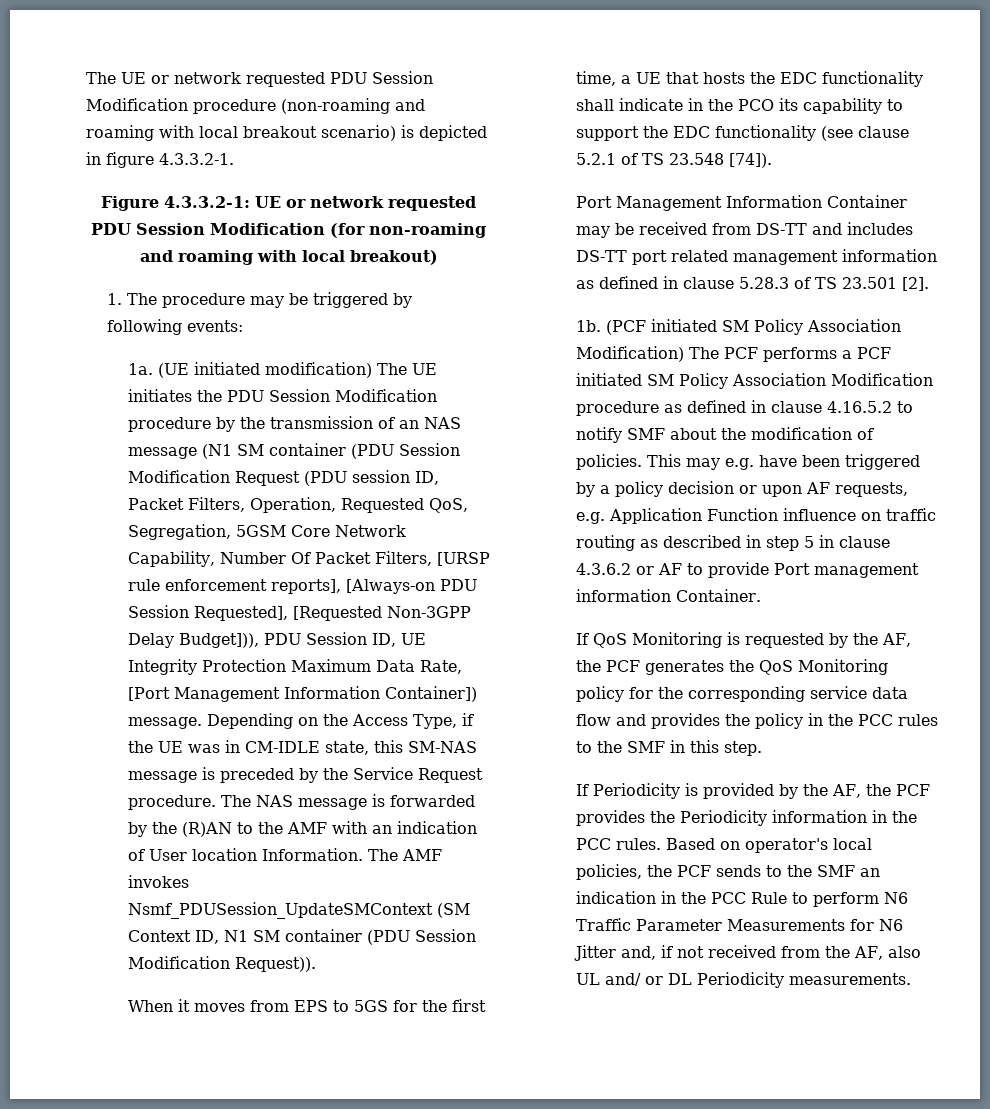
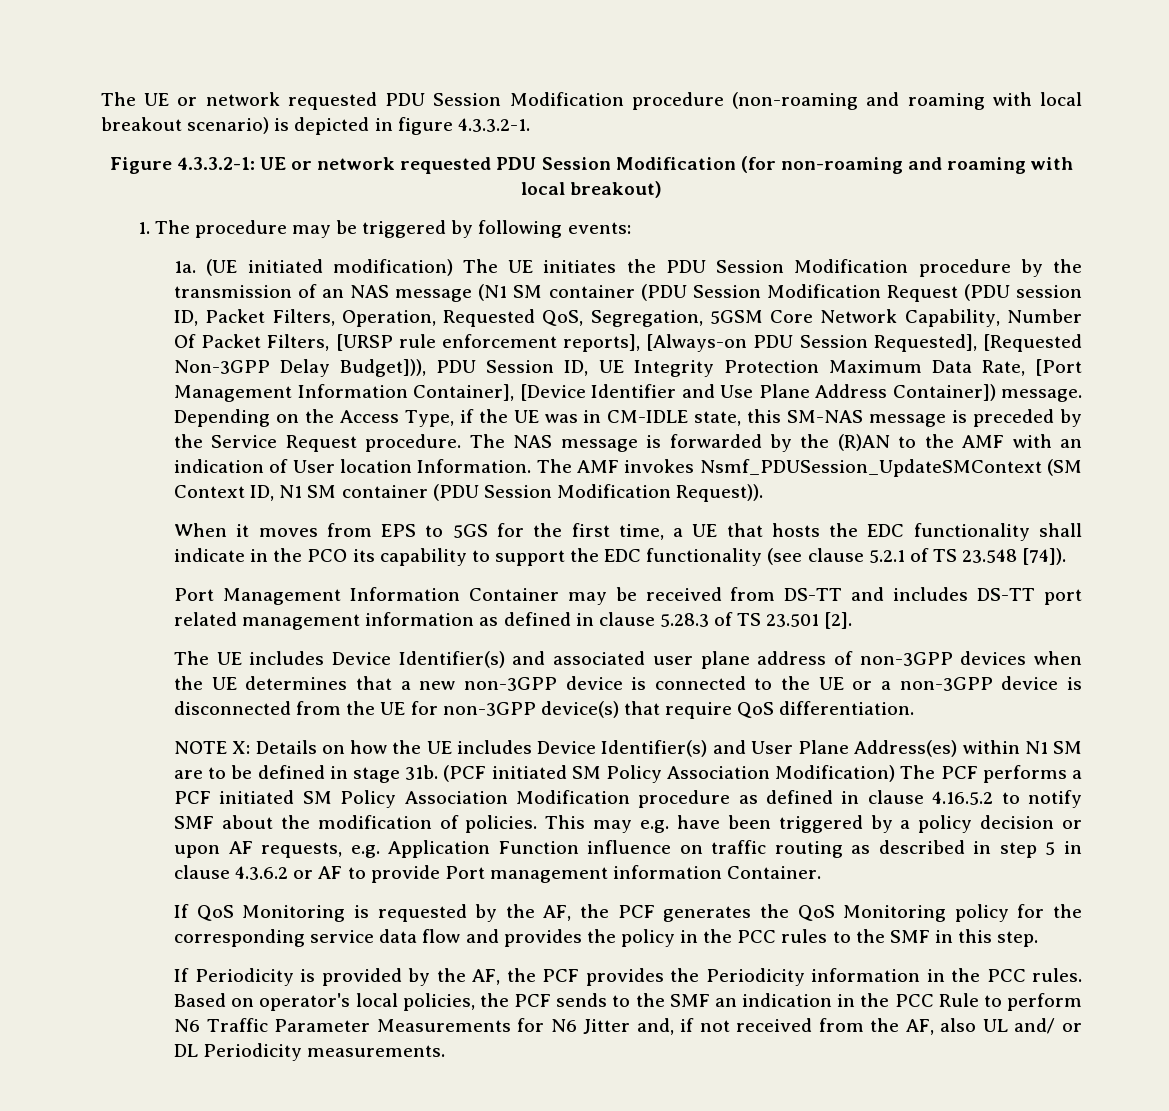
(381, 692) none -> [413,384,888,401] Container], [Device Identifier and Use Plane Address
[576,320,602,332] 1b. -> [174,651,1083,669] [174,676,1083,691] [174,701,915,719] [174,740,1082,757] [174,765,439,783] The UE includes Device Identifier(s) and associated user plane address of non-3GPP devices when the UE determines that a new non-3GPP device is connected to the UE or a non-3GPP device is disconnected from the UE for non-3GPP device(s) that require QoS differentiation. // NOTE X: Details on how the UE includes Device Identifier(s) and User Plane Address(es) within N1 SM are to be defined in stage 31b.

